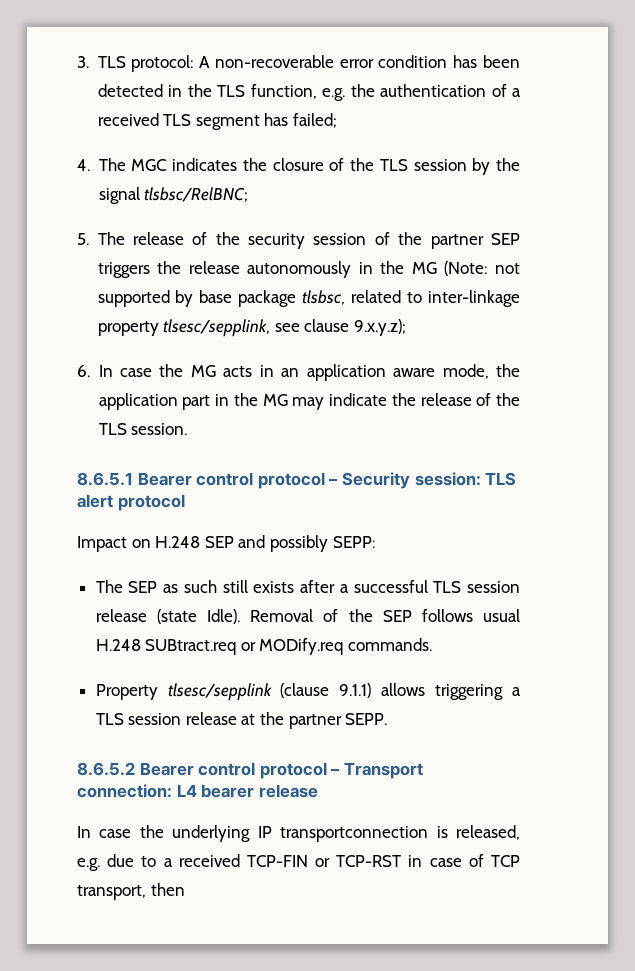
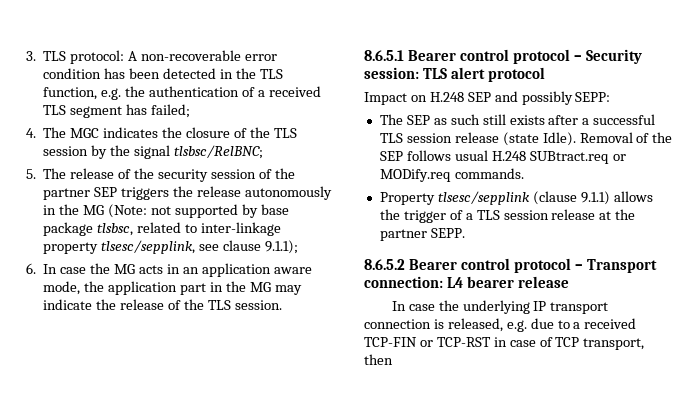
[353,319,406,336] 9.x.y.z); -> [264,240,298,254] 9.1.1);
[435,684,504,700] triggering -> [379,209,463,223] the trigger of
[280,826,429,842] transportconnection -> [550,302,609,314] [364,319,431,329] transport connection

